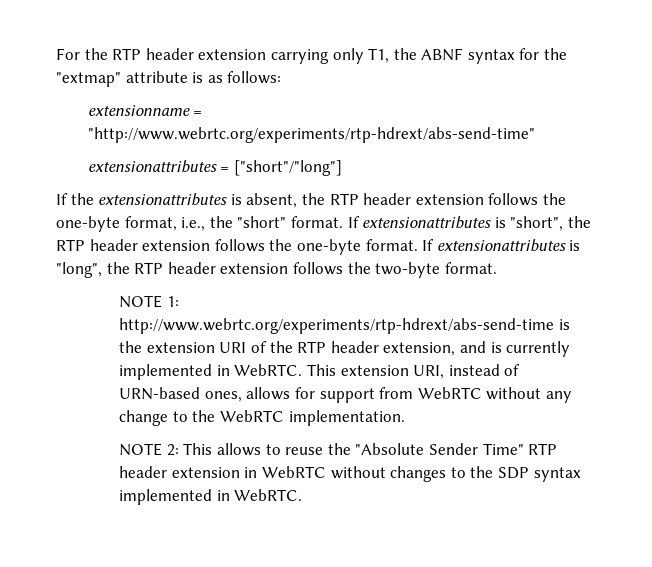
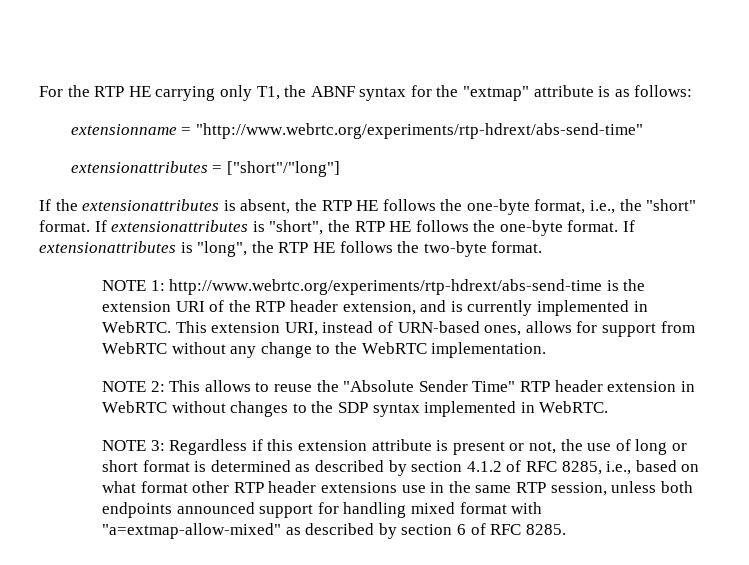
[145,48,267,60] header extension -> [128,86,151,97] HE
[363,193,484,205] header extension -> [356,200,379,211] HE
[89,239,211,251] header extension -> [389,221,412,232] HE
[167,262,289,274] header extension -> [312,242,335,253] HE
(303, 495) none -> [102,439,687,455] [102,460,700,476] [102,481,693,496] [102,502,543,518] [102,523,566,539] // NOTE 3: Regardless if this extension attribute is present or not, the use of long or short format is determined as described by section 4.1.2 of RFC 8285, i.e., based on what format other RTP header extensions use in the same RTP session, unless both endpoints announced support for handling mixed format with "a=extmap-allow-mixed" as described by section 6 of RFC 8285.

